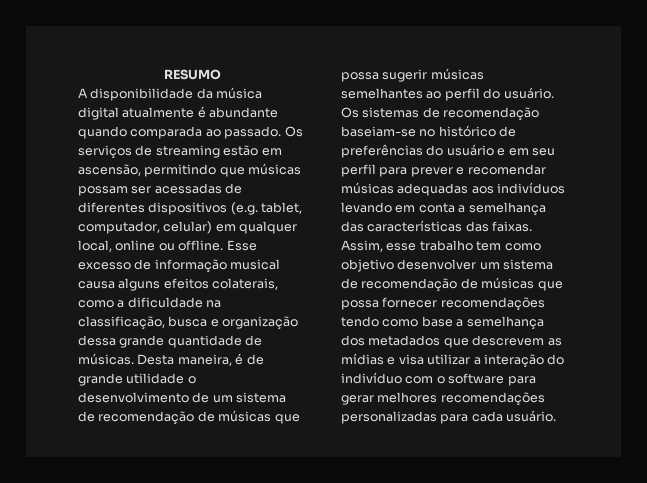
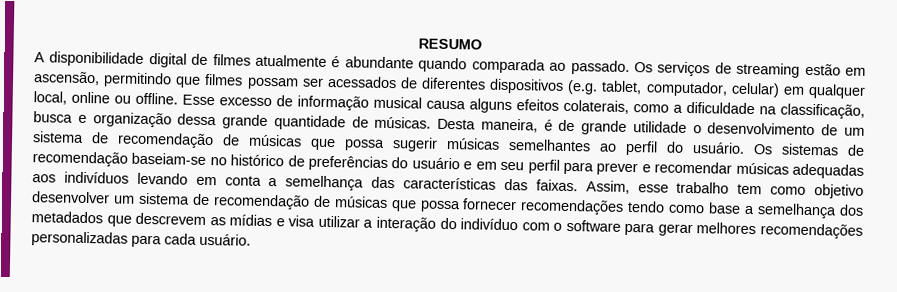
[196,87,263,99] [78,107,119,120] da música digital -> [148,53,251,68] digital de filmes
[248,163,302,175] músicas -> [204,73,244,86] filmes
[154,183,222,194] acessadas -> [326,75,397,89] acessados

